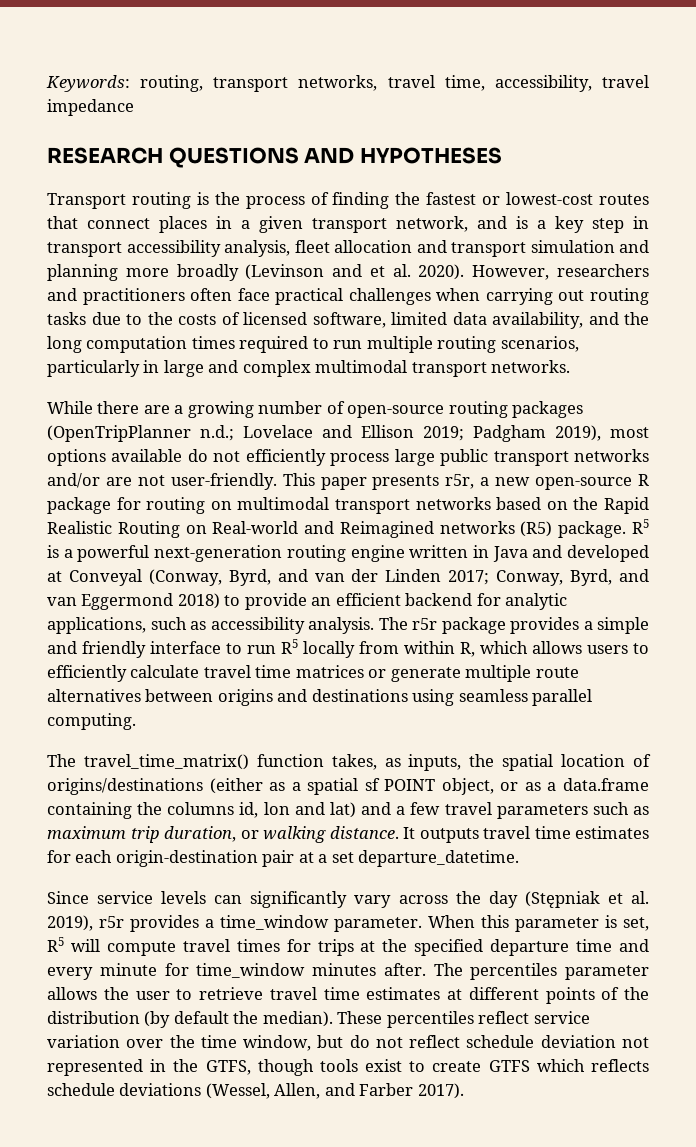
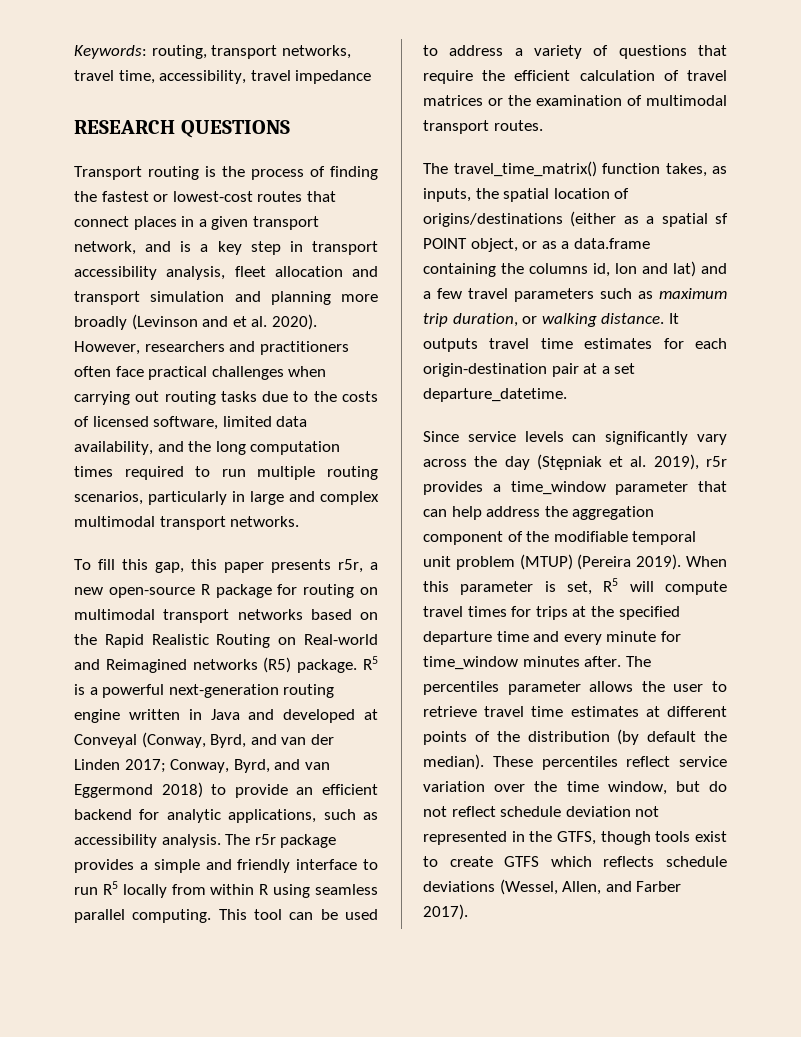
[304,147,502,164] AND HYPOTHESES -> (290, 129) none
[47,401,584,418] [47,425,649,442] [47,449,649,466] [47,473,315,490] While there are a growing number of open-source routing packages (OpenTripPlanner n.d.; Lovelace and Ellison 2019; Padgham 2019), most options available do not efficiently process large public transport networks and/or are not user-friendly. This -> [74,559,217,573] To fill this gap, this
[460,641,649,657] [47,665,579,682] [47,689,593,706] [47,713,136,730] R, which allows users to efficiently calculate travel time matrices or generate multiple route alternatives between origins and destinations using seamless parallel computing. -> [259,884,378,898] [74,909,378,923] [423,45,727,59] [423,70,727,84] [423,95,727,106] [423,120,543,134] R using seamless parallel computing. This tool can be used to address a variety of questions that require the efficient calculation of travel matrices or the examination of multimodal transport routes.
[334,917,422,932] parameter. -> [615,481,727,495] [423,506,655,520] [423,531,697,545] [423,554,682,570] parameter that can help address the aggregation component of the modifiable temporal unit problem (MTUP) (Pereira 2019).

